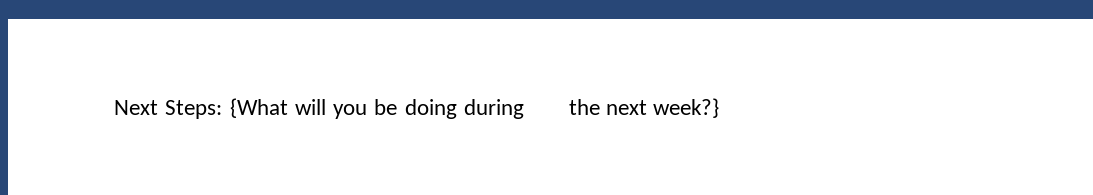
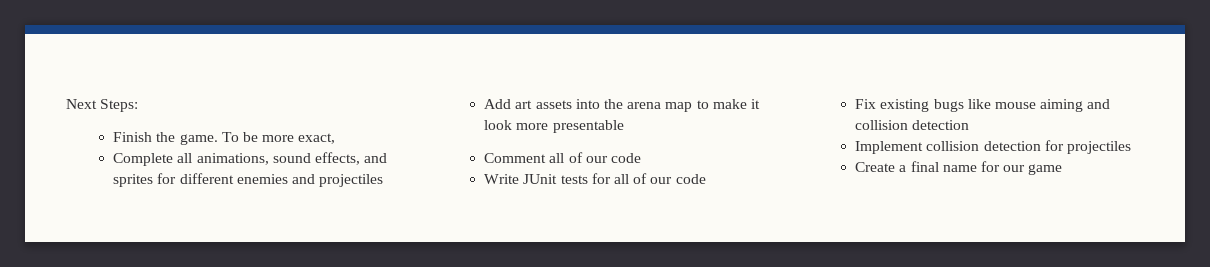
[229,98,720,119] {What will you be doing during the next week?} -> [113,132,336,145] [113,152,388,166] [113,173,384,187] [484,99,760,112] [484,120,624,133] [484,152,642,163] [484,173,706,184] [855,99,1111,112] [855,120,970,130] [855,140,1132,154] [855,161,1063,175] // Finish the game. To be more exact, // Complete all animations, sound effects, and sprites for different enemies and projectiles // Add art assets into the arena map to make it look more presentable // Comment all of our code // Write JUnit tests for all of our code // Fix existing bugs like mouse aiming and collision detection // Implement collision detection for projectiles // Create a final name for our game

